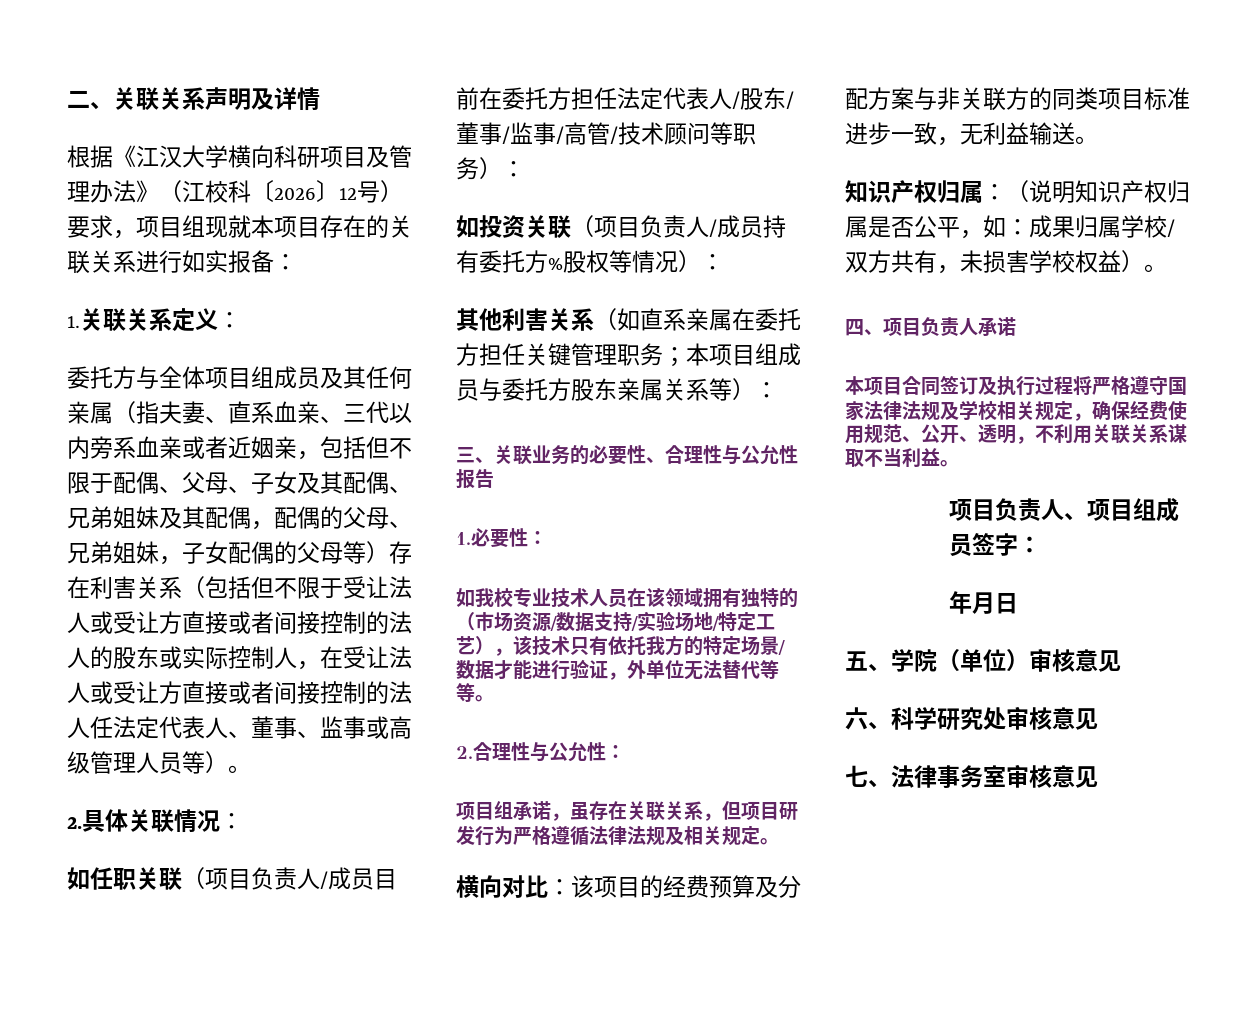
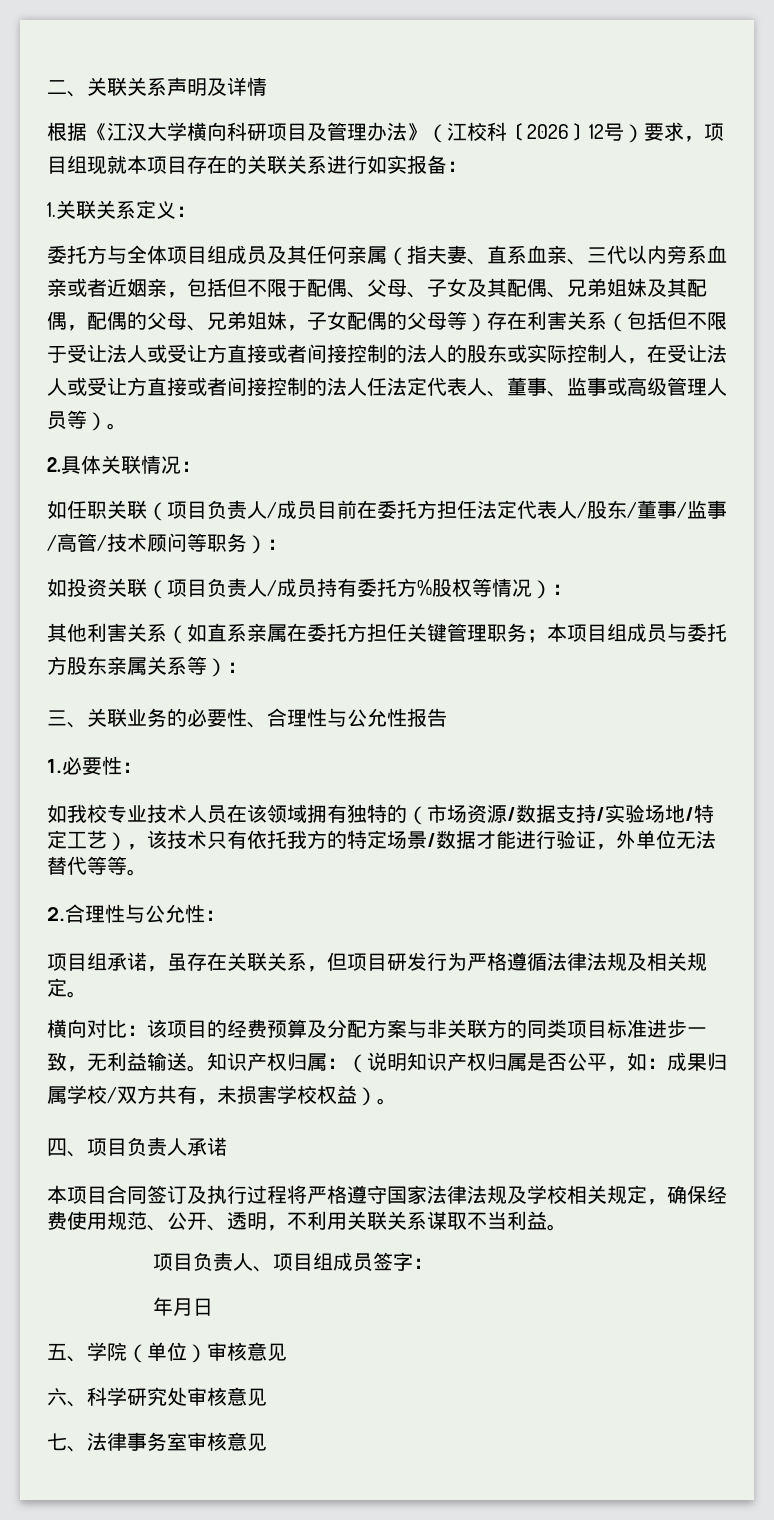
(1098, 140) // -> (207, 1068) none

